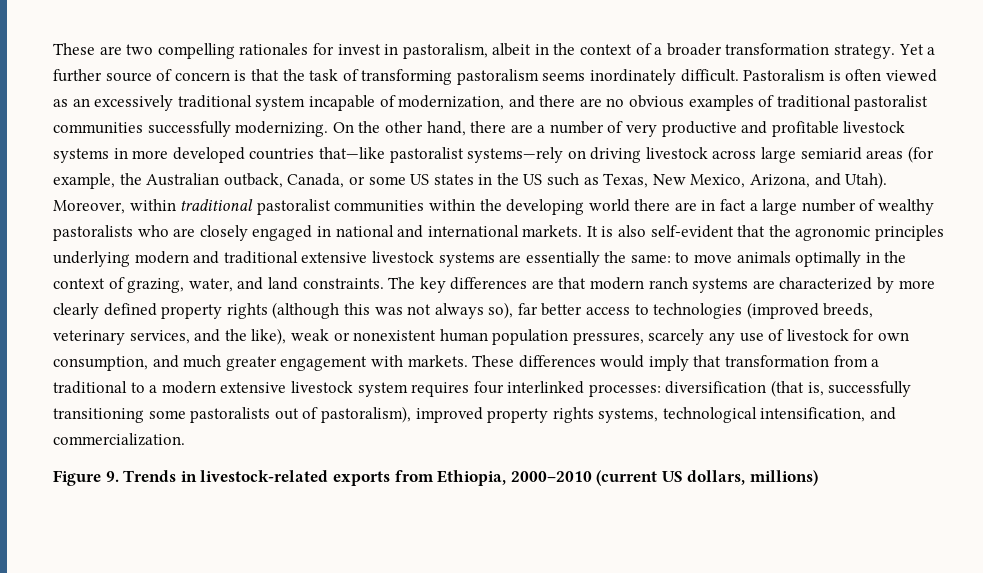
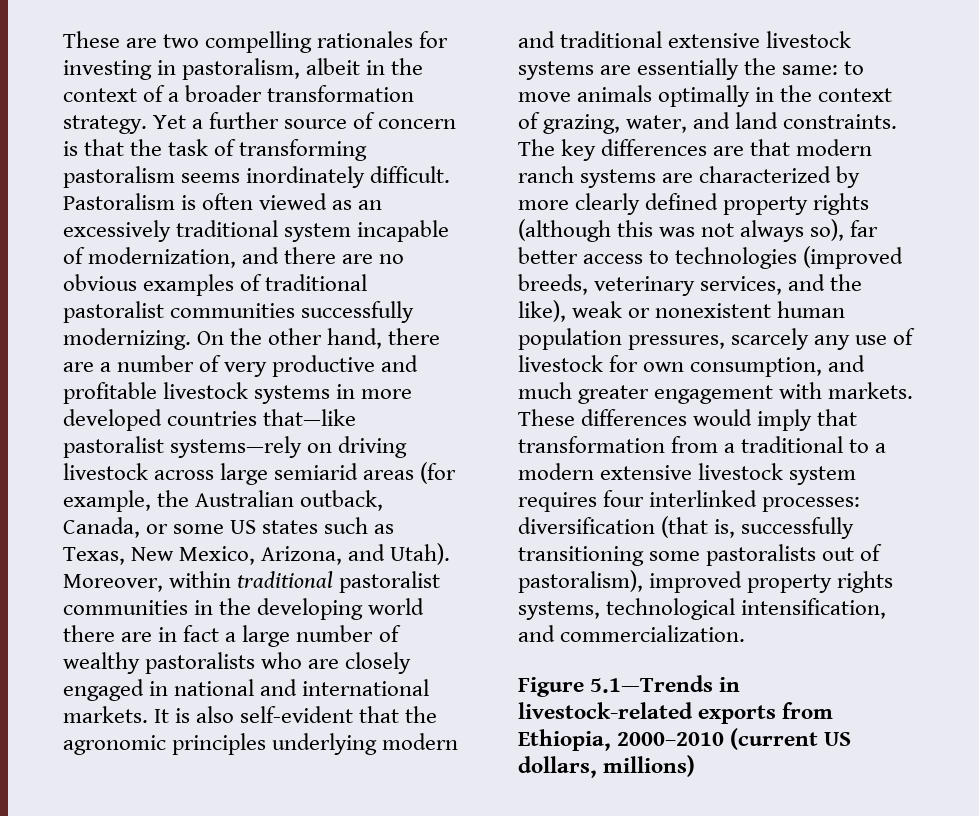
[337,44,381,55] invest -> [63,60,152,80] investing
[478,173,543,185] in the US -> (319, 527) none
[428,199,475,211] within -> [194,600,214,615] in
[105,470,177,482] 9. Trends -> [590,675,714,693] 5.1—Trends

